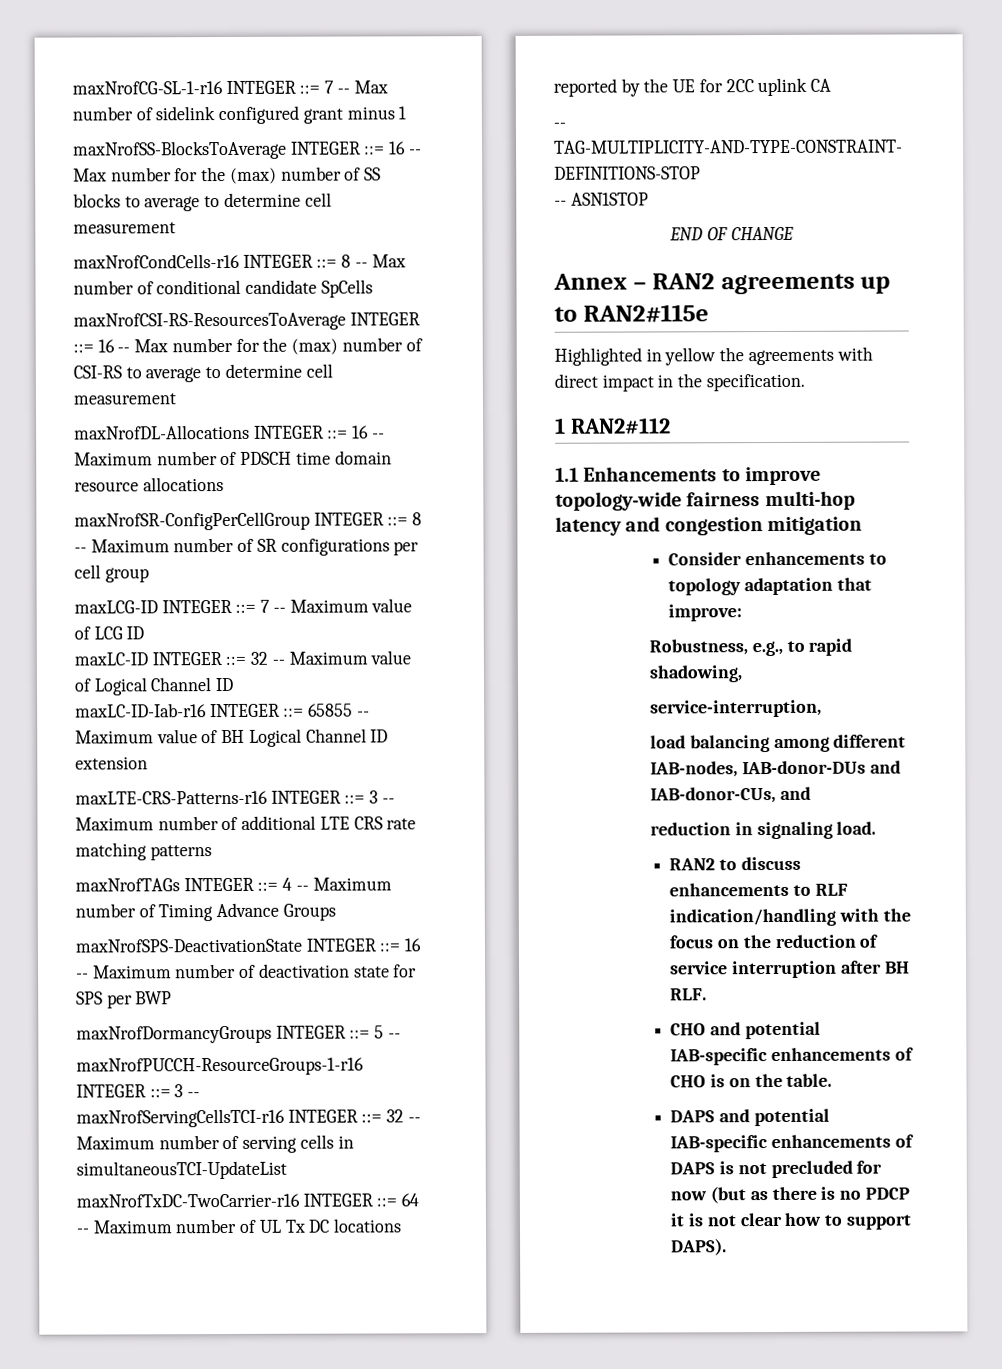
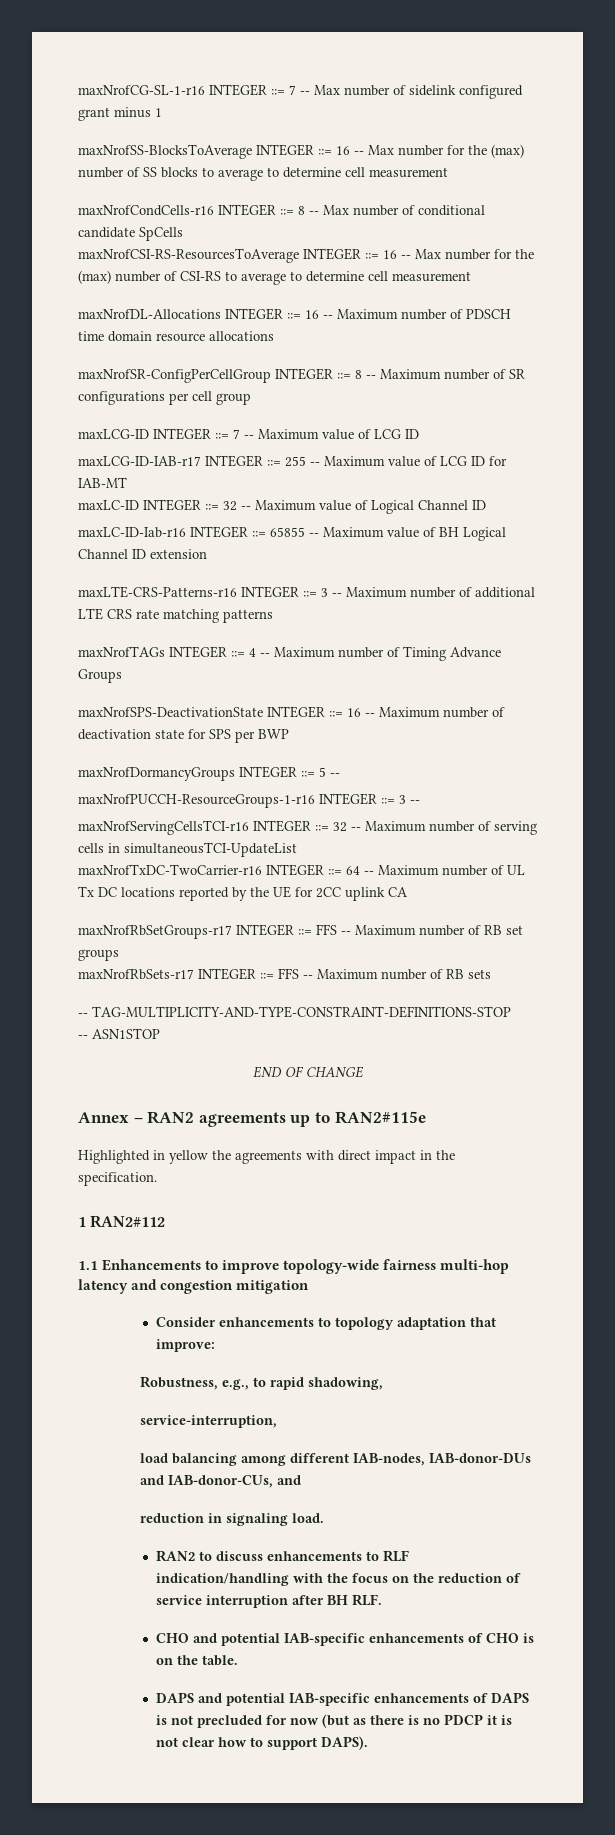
(145, 633) none -> [78,455,507,467] [78,477,127,488] // maxLCG-ID-IAB-r17 INTEGER ::= 255 -- Maximum value of LCG ID for IAB-MT
(832, 85) none -> [78,924,523,939] [78,949,119,961] [78,968,491,980] // maxNrofRbSetGroups-r17 INTEGER ::= FFS -- Maximum number of RB set groups // maxNrofRbSets-r17 INTEGER ::= FFS -- Maximum number of RB sets

